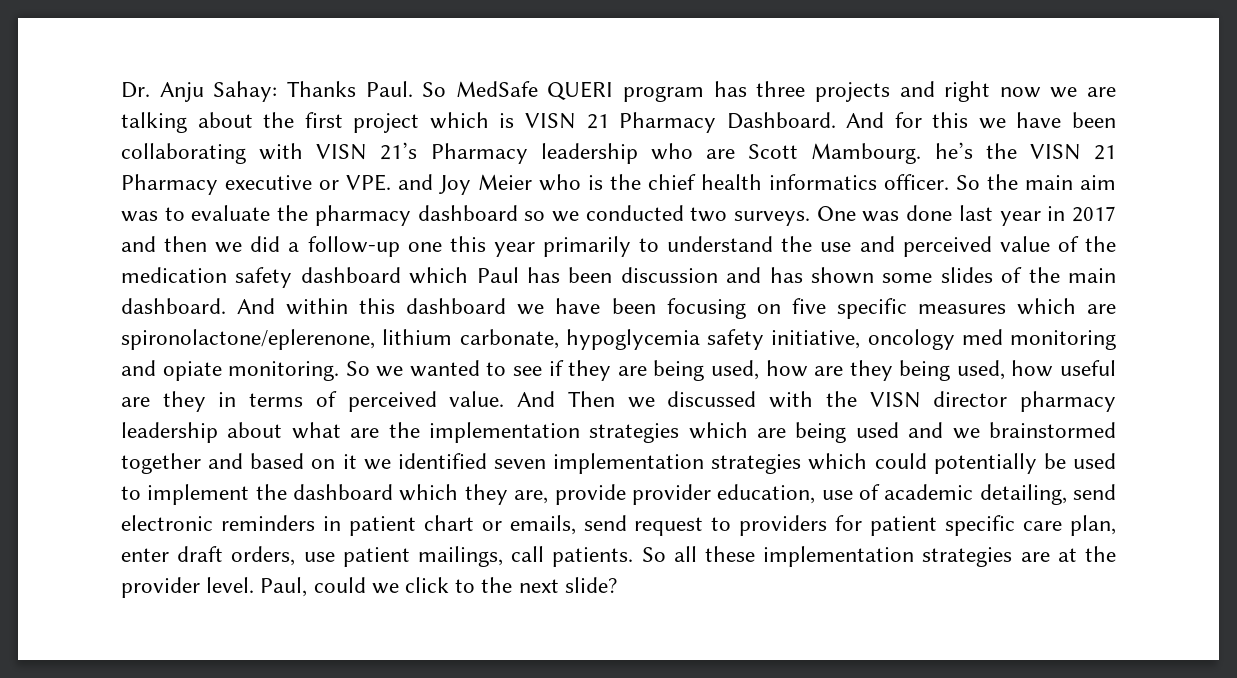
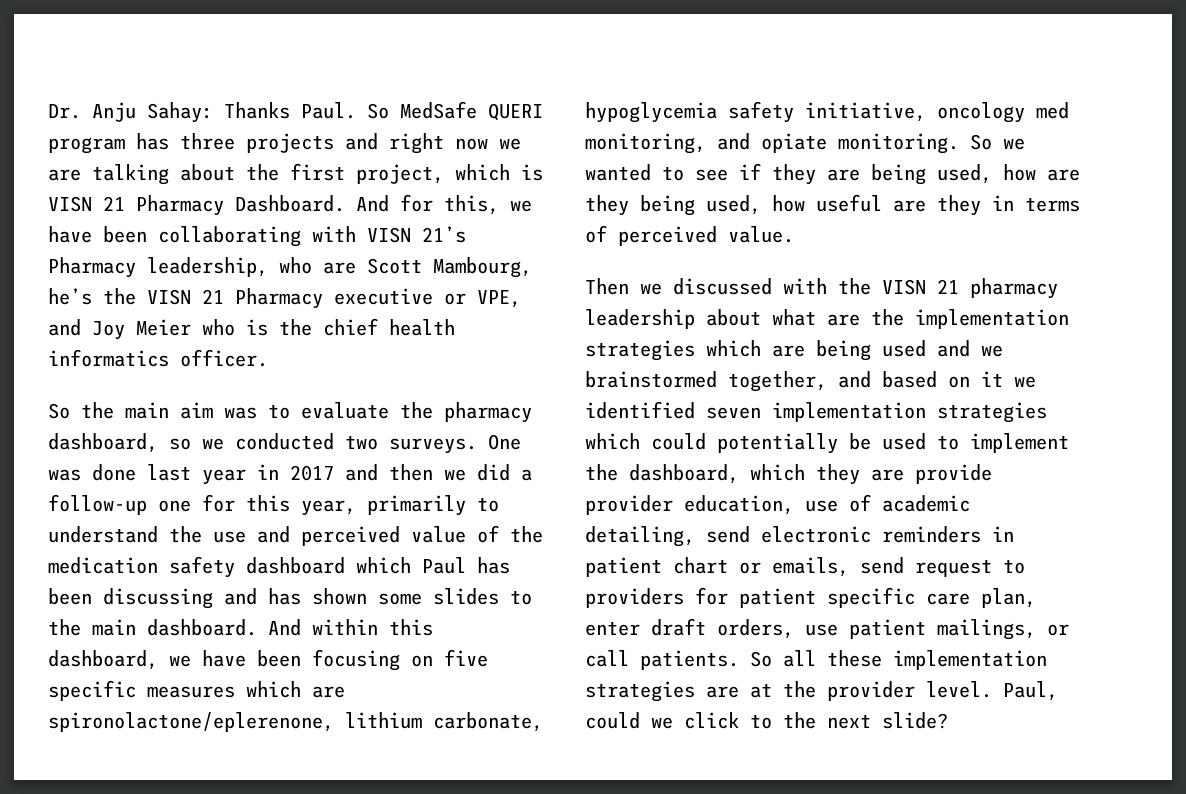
[353,113,420,133] project -> [356,164,444,184] project,
[932,112,969,128] this -> [444,195,499,215] this,
[540,143,638,164] leadership -> [147,257,268,277] leadership,
[811,143,922,164] Mambourg. -> [433,257,532,278] Mambourg,
[346,174,391,191] VPE. -> [477,290,521,308] VPE,
(949, 182) none -> (268, 358) //
[417,205,518,221] dashboard -> [48,433,158,453] dashboard,
[449,236,535,257] this year -> [202,494,356,516] for this year,
[620,267,718,283] discussion -> [103,588,213,609] discussing
[1001,267,1023,283] of -> [510,590,532,605] to
[406,298,507,314] dashboard -> [48,650,158,670] dashboard,
[1010,330,1116,350] monitoring -> [585,133,706,154] monitoring,
[517,391,556,407] And -> (794, 234) //
[933,391,1008,407] director -> [937,279,959,294] 21
[121,453,201,474] together -> [728,371,827,392] together,
[293,484,394,500] dashboard -> [629,464,739,484] dashboard,
[514,490,549,504] are, -> [871,469,904,481] are
(503, 556) none -> [1047,624,1069,636] or

